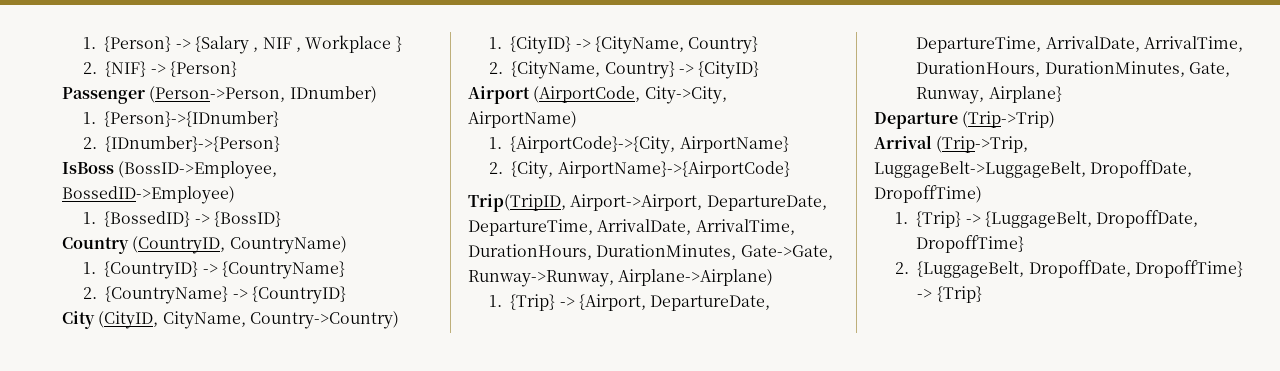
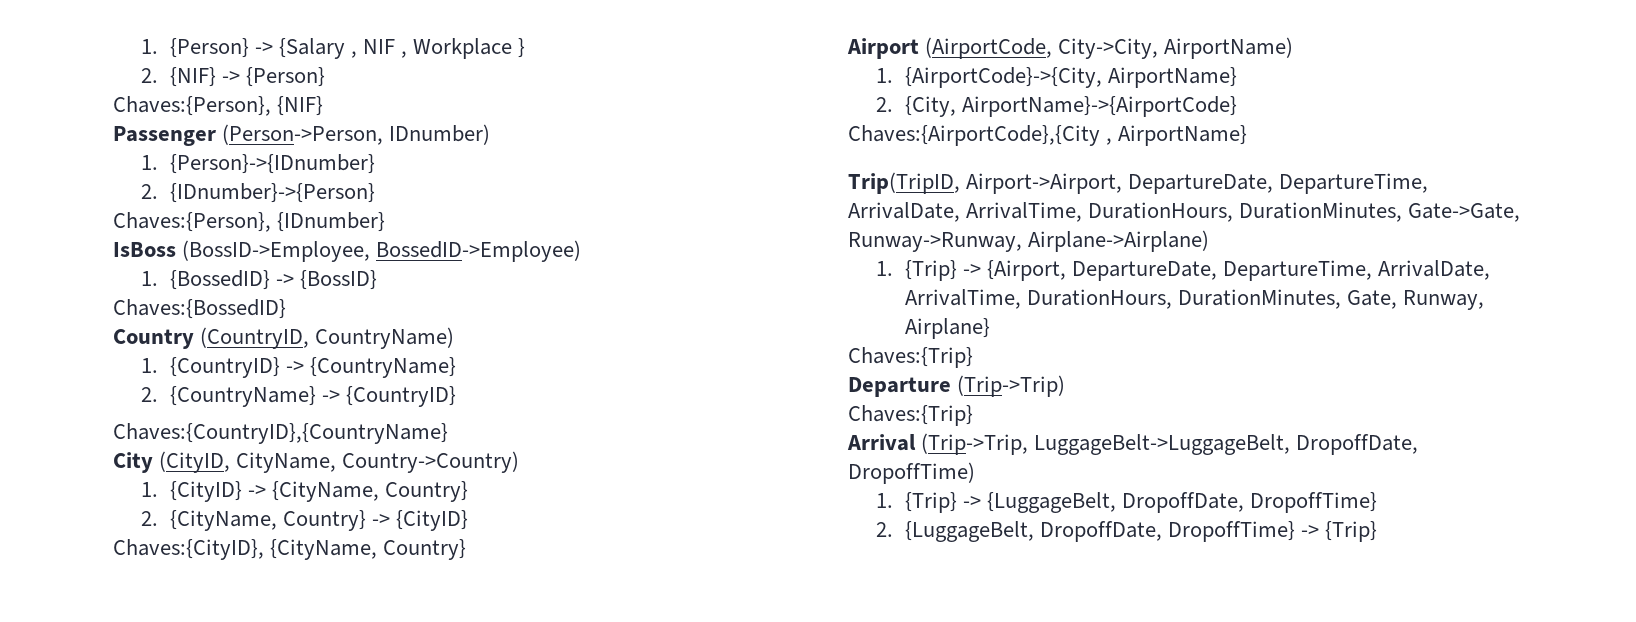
(237, 69) none -> [113,96,324,116] // Chaves:{Person}, {NIF}
(281, 144) none -> [113,212,386,232] // Chaves:{Person}, {IDnumber}
(282, 219) none -> [113,299,286,319] // Chaves:{BossedID}
(346, 295) none -> [113,423,448,444] // Chaves:{CountryID},{CountryName}
(760, 70) none -> [113,539,467,560] // Chaves:{CityID}, {CityName, Country}
(790, 169) none -> [848,125,1248,146] // Chaves:{AirportCode},{City , AirportName}
(1062, 94) none -> [848,347,973,368] // Chaves:{Trip}
(1056, 119) none -> [848,405,973,426] // Chaves:{Trip}

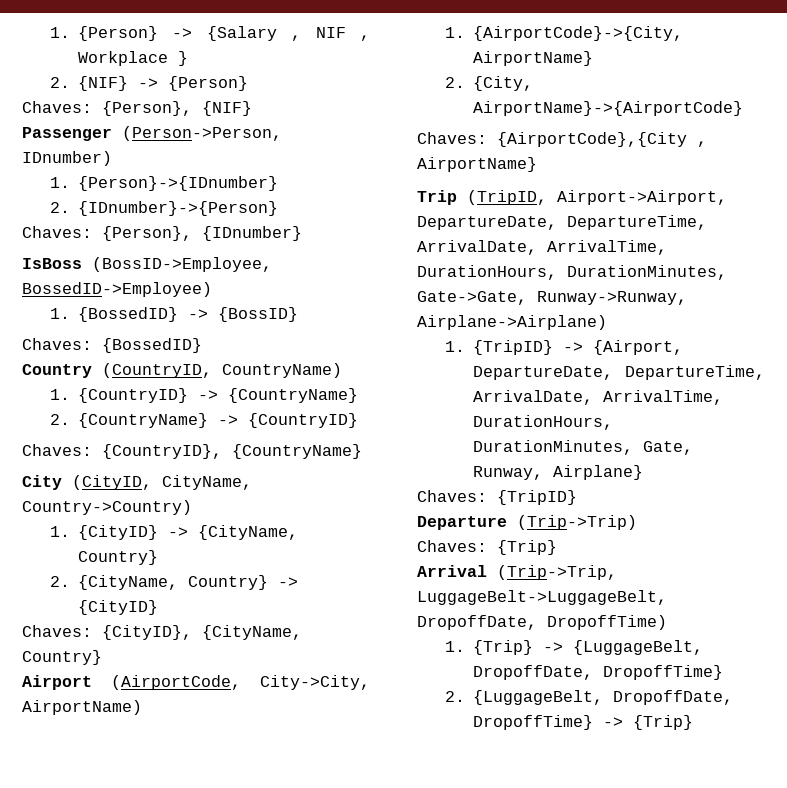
[113,96,271,116] Chaves:{Person}, -> [22,101,192,116] Chaves: {Person},
[113,212,271,232] Chaves:{Person}, -> [22,226,192,241] Chaves: {Person},
[113,299,286,319] Chaves:{BossedID} -> [22,338,202,353] Chaves: {BossedID}
[113,423,448,444] Chaves:{CountryID},{CountryName} -> [22,444,362,459] Chaves: {CountryID}, {CountryName}
[113,539,264,560] Chaves:{CityID}, -> [22,625,192,640] Chaves: {CityID},
[848,125,1100,146] Chaves:{AirportCode},{City -> [417,132,687,147] Chaves: {AirportCode},{City
[848,172,960,194] Trip(TripID, -> [417,190,547,205] Trip (TripID,
[904,260,957,281] {Trip} -> [472,340,553,355] {TripID}
[848,347,973,368] Chaves:{Trip} -> [417,490,577,505] Chaves: {TripID}
[848,405,973,426] Chaves:{Trip} -> [417,540,557,555] Chaves: {Trip}

